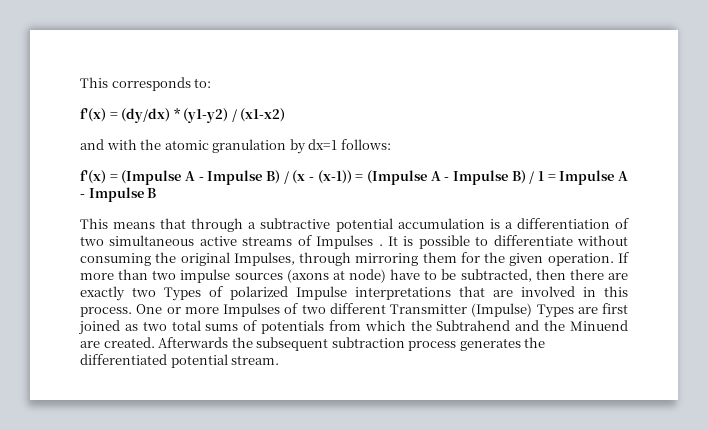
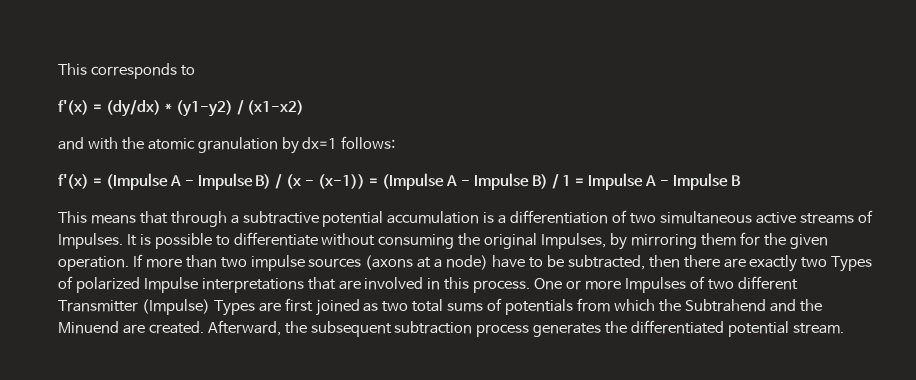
[194,78,212,88] to: -> [180,65,195,76] to
[316,235,383,249] Impulses . -> [58,233,123,249] Impulses.
[299,252,352,266] through -> [610,233,628,250] by
(345, 275) none -> [434,259,443,268] a
[158,337,229,348] Afterwards -> [207,320,281,336] Afterward,

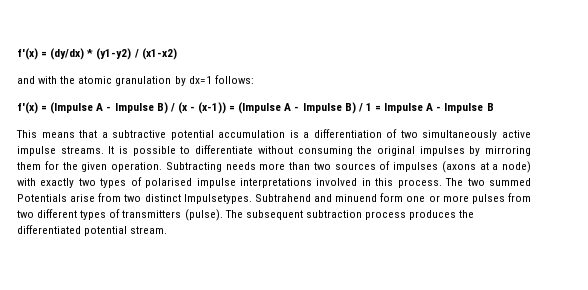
[58,63,195,79] This corresponds to // -> (17, 54) none
[170,211,227,227] through -> (98, 134) none
[659,210,873,224] [58,233,123,249] simultaneous active streams of Impulses. -> [422,130,531,140] [17,146,104,156] simultaneously active impulse streams.
[541,233,607,249] Impulses, -> [419,146,465,156] impulses
[132,254,143,267] If -> [165,162,256,172] Subtracting needs
[250,255,362,271] impulse sources -> [334,161,438,172] sources of impulses
[492,255,873,272] [58,276,798,293] [58,298,822,316] [58,320,307,336] have to be subtracted, then there are exactly two Types of polarized Impulse interpretations that are involved in this process. One or more Impulses of two different Transmitter (Impulse) Types are first joined as two total sums of potentials from which the Subtrahend and the Minuend are created. Afterward, the -> [17,177,532,188] [17,193,532,204] [17,209,243,221] with exactly two types of polarised impulse interpretations involved in this process. The two summed Potentials arise from two distinct Impulsetypes. Subtrahend and minuend form one or more pulses from two different types of transmitters (pulse). The
[533,323,602,337] generates -> [409,210,457,220] produces

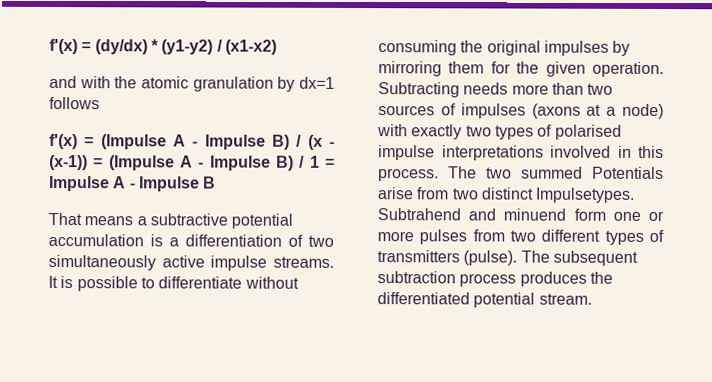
[214,75,254,84] follows: -> [49,96,100,110] follows
[16,130,98,138] This means that -> [48,212,134,226] That means

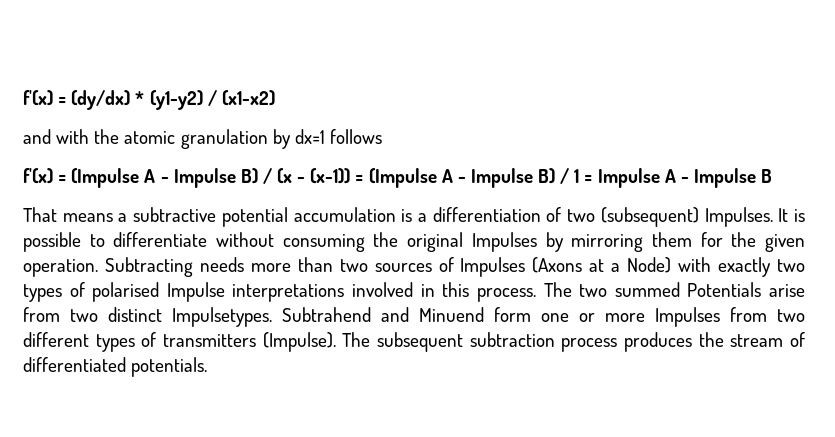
[48,254,335,271] simultaneously active impulse streams. -> [600,207,773,227] (subsequent) Impulses.
[543,40,609,56] impulses -> [471,232,537,252] Impulses
[460,103,581,119] impulses (axons -> [460,257,583,277] Impulses (Axons
[622,103,664,120] node) -> [627,257,672,273] Node)
[378,145,435,161] impulse -> [166,282,225,302] Impulse
[503,208,567,221] minuend -> [419,307,484,322] Minuend
[419,229,468,245] pulses -> [655,307,720,327] Impulses
[463,250,518,266] (pulse). -> [262,332,336,352] (Impulse).
[377,292,592,308] differentiated potential stream. -> [730,332,805,347] [23,357,208,377] stream of differentiated potentials.

